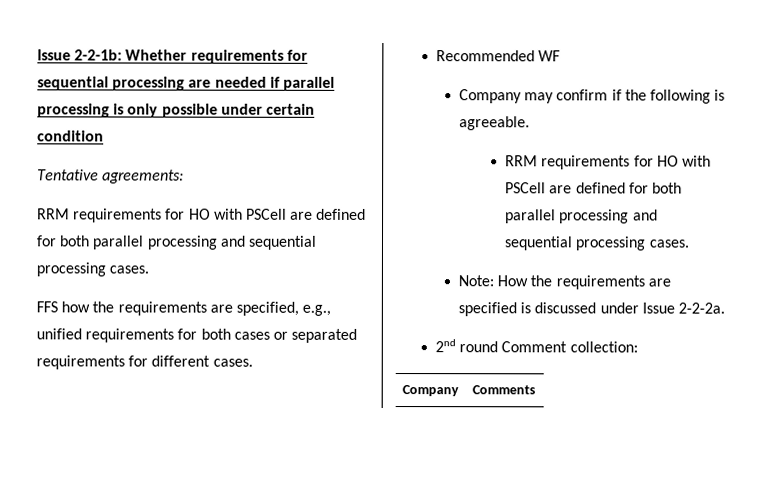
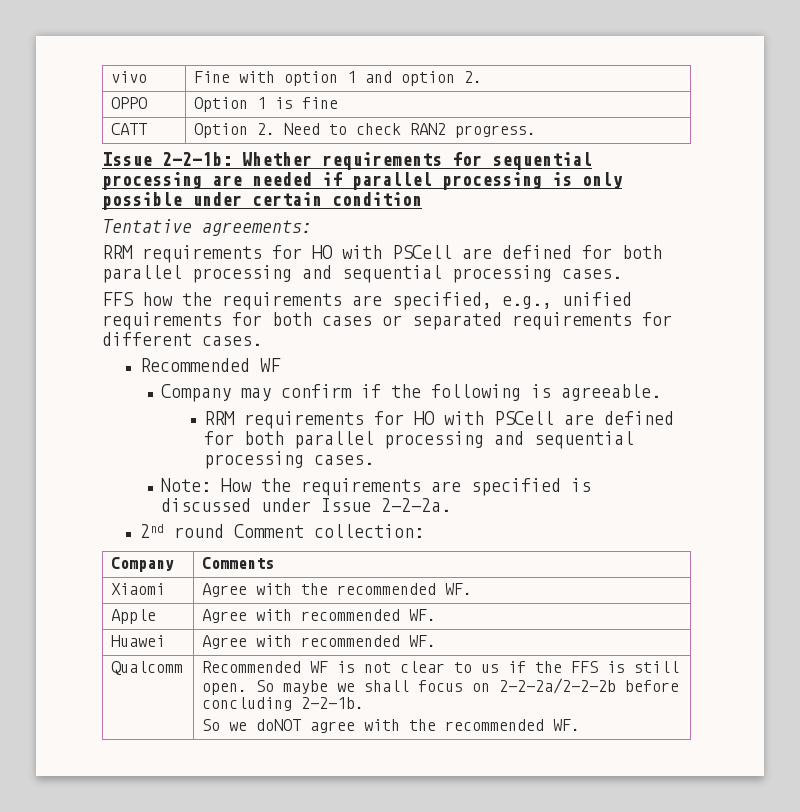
(37, 55) none -> [111,71,148,83] [194,71,483,86] [111,97,148,109] [194,97,339,112] [111,123,148,135] [194,123,537,138] vivo | Fine with option 1 and option 2. // OPPO | Option 1 is fine // CATT | Option 2. Need to check RAN2 progress. //
(536, 390) none -> [111,583,166,595] [202,583,473,597] [111,609,157,624] [202,609,437,623] [111,635,166,647] [202,635,437,649] [111,661,184,675] [202,661,680,673] [202,678,680,695] [202,697,365,711] [202,719,581,733] // Xiaomi | Agree with the recommended WF. // Apple | Agree with recommended WF. // Huawei | Agree with recommended WF. // Qualcomm | Recommended WF is not clear to us if the FFS is still open. So maybe we shall focus on 2-2-2a/2-2-2b before concluding 2-2-1b. // So we doNOT agree with the recommended WF.

